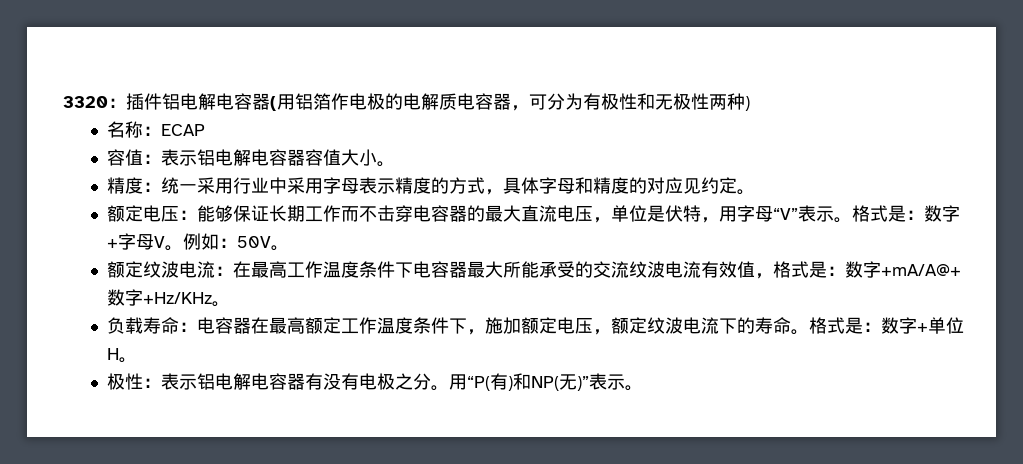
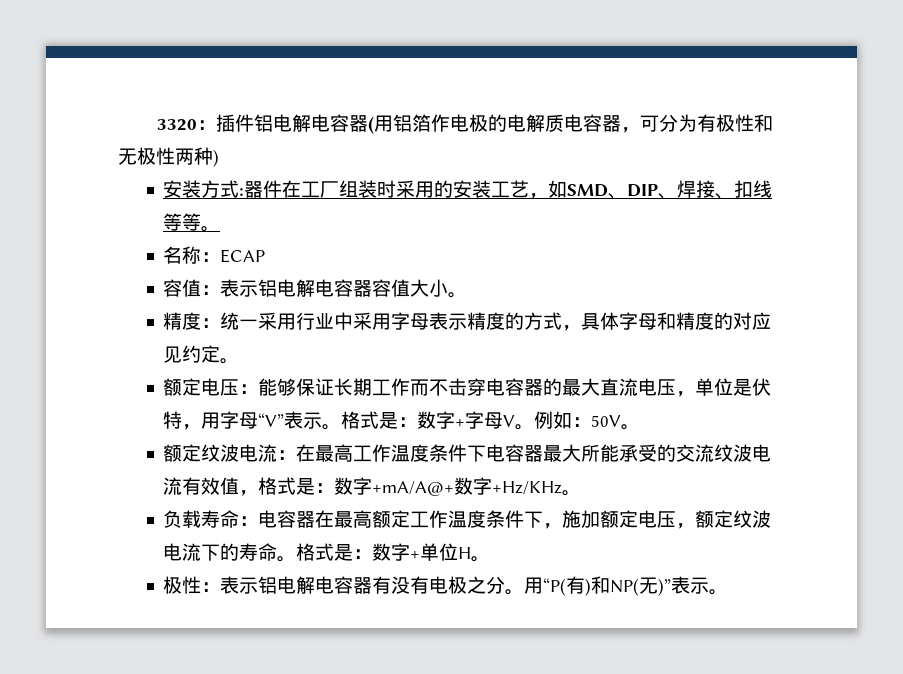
(750, 103) none -> [163,180,773,199] [163,213,221,232] // 安装方式:器件在工厂组装时采用的安装工艺，如SMD、DIP、焊接、扣线等等。

